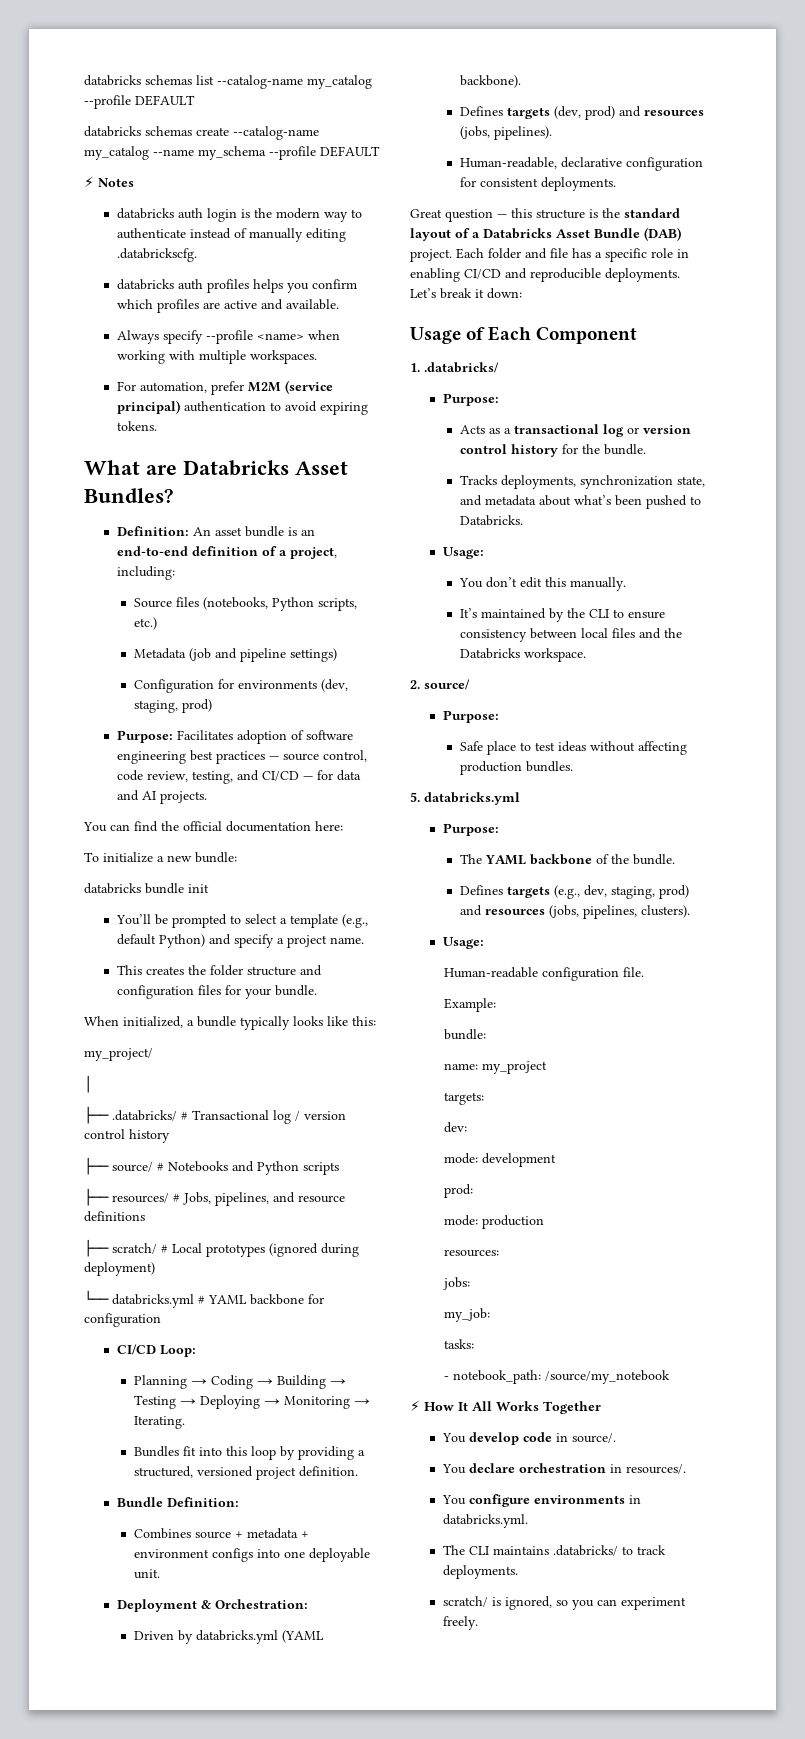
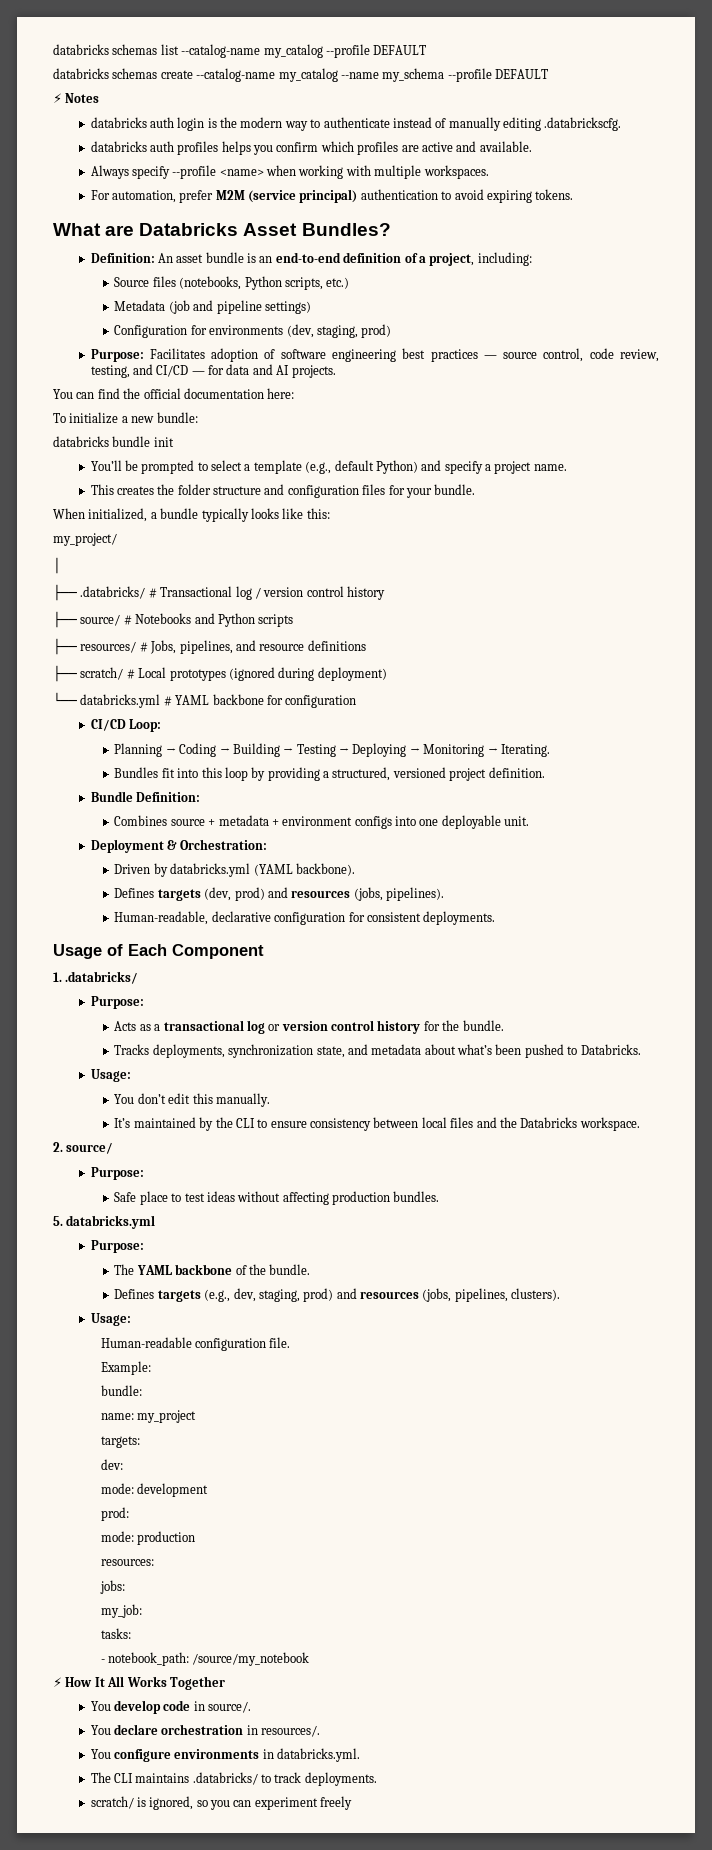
[410,208,680,222] [410,227,681,241] [410,248,689,262] [410,268,680,282] [410,288,522,299] // Great question — this structure is the standard layout of a Databricks Asset Bundle (DAB) project. Each folder and file has a specific role in enabling CI/CD and reproducible deployments. Let’s break it down: -> (496, 918) none
[442,1616,478,1630] freely. -> [320,1796,353,1810] freely

